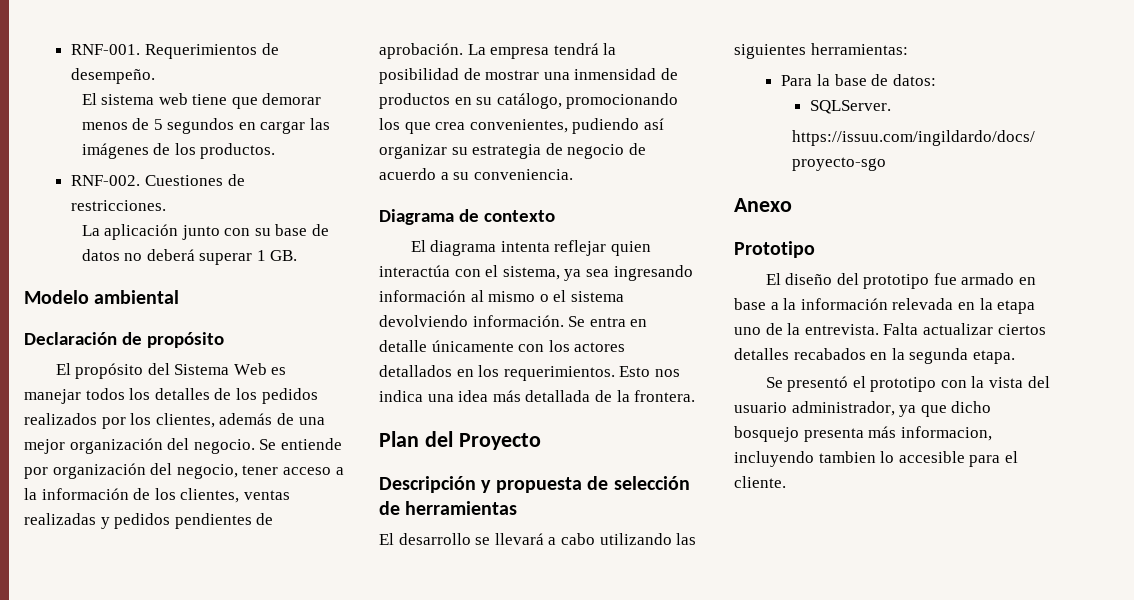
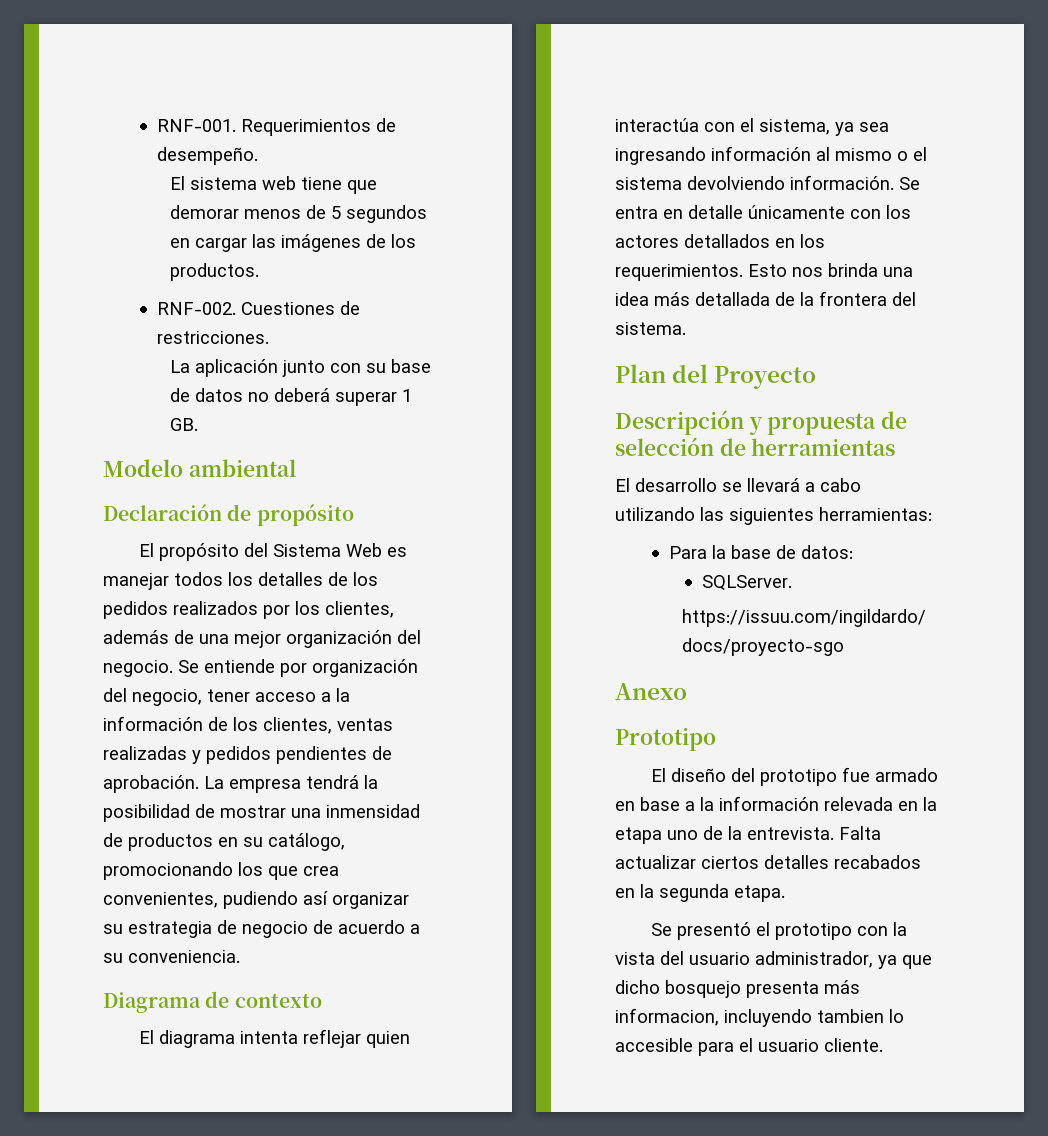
[379,390,423,402] indica -> [828,263,878,277] brinda
[634,390,696,402] frontera. -> [819,291,916,306] [615,322,686,335] frontera del sistema.
(1018, 457) none -> [758,1039,819,1052] usuario

